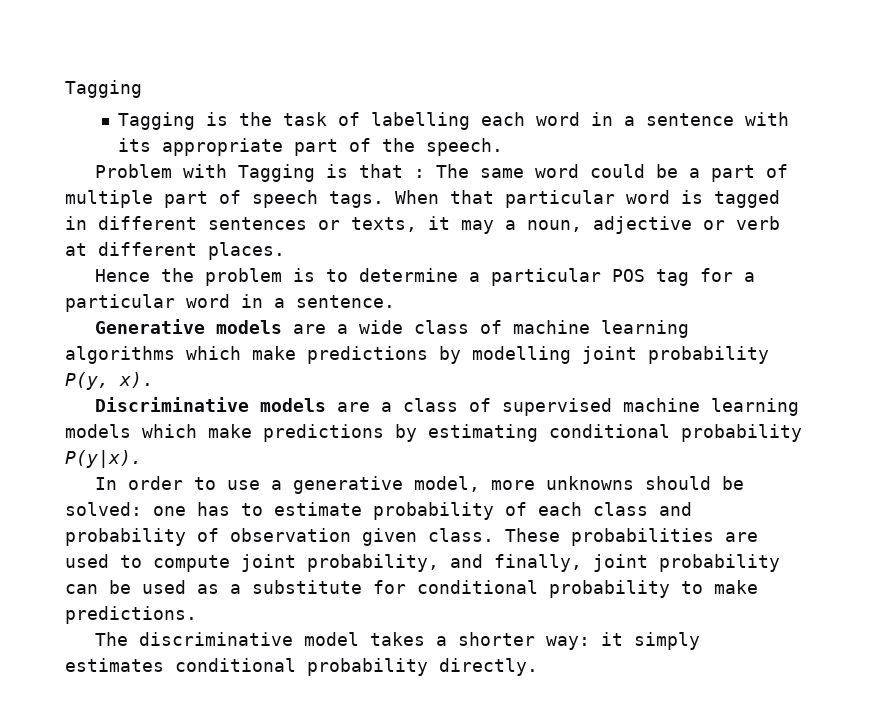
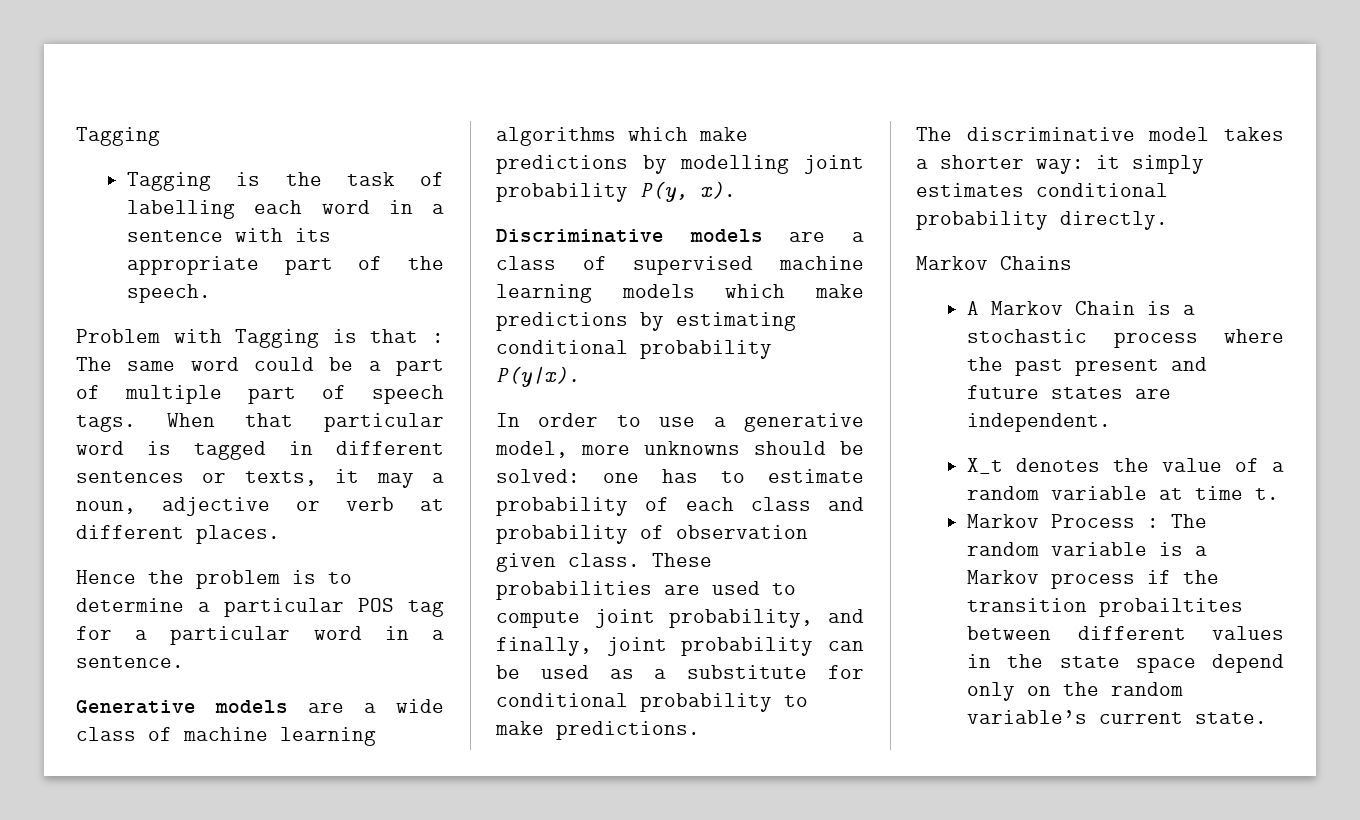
(538, 667) none -> [916,256,1072,270] [967,301,1196,315] [967,329,1284,348] [967,357,1208,376] [967,385,1172,399] [967,413,1112,432] [967,458,1284,474] [967,486,1280,500] [967,514,1208,528] [967,542,1208,556] [967,570,1220,589] [967,598,1244,617] [967,626,1284,640] [967,654,1284,673] [967,682,1184,701] [967,710,1268,724] // Markov Chains // A Markov Chain is a stochastic process where the past present and future states are independent. // X_t denotes the value of a random variable at time t. // Markov Process : The random variable is a Markov process if the transition probailtites between different values in the state space depend only on the random variable’s current state.

